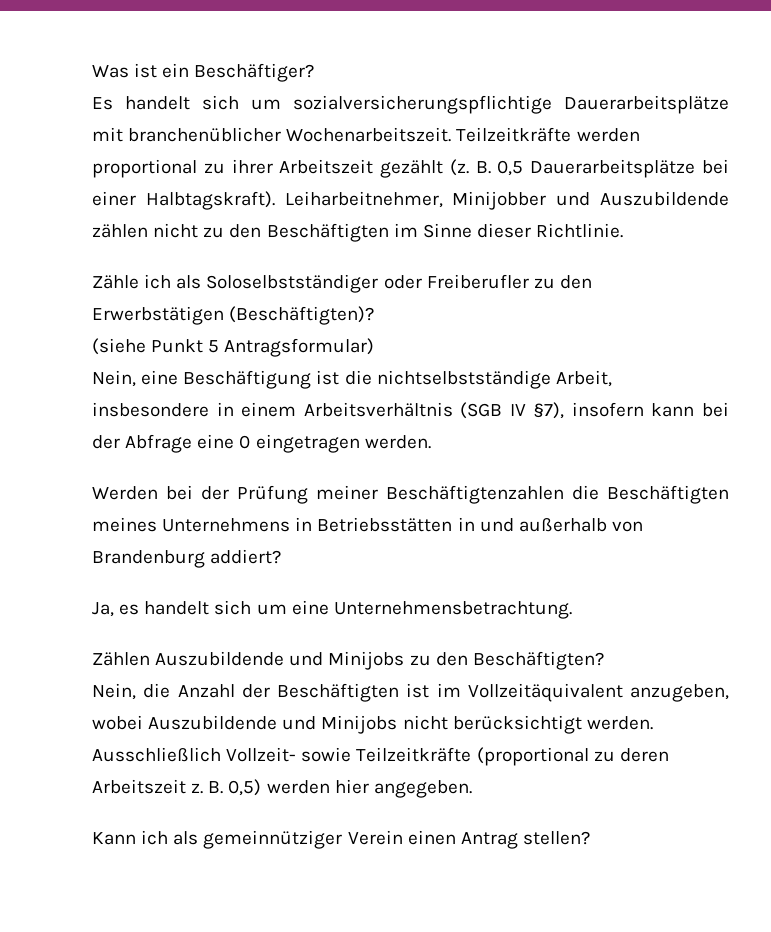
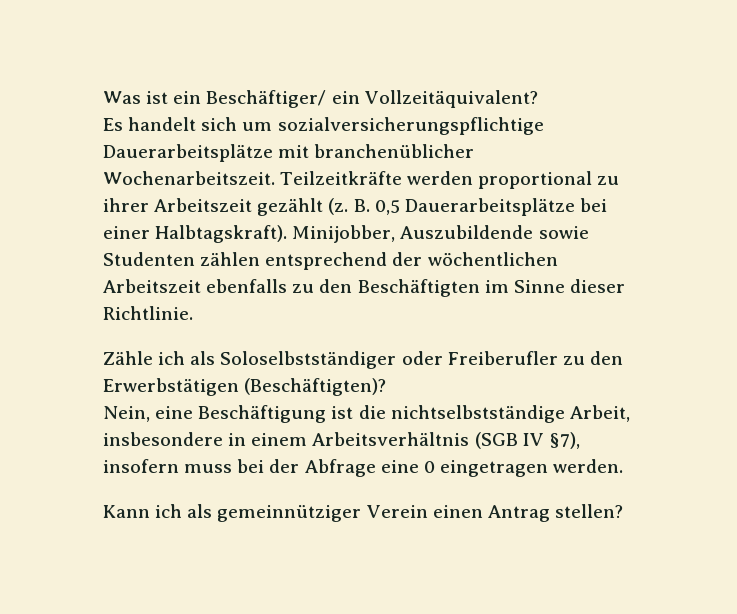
[194,63,315,82] Beschäftiger? -> [206,90,538,108] Beschäftiger/ ein Vollzeitäquivalent?
[284,191,729,210] [92,223,199,238] Leiharbeitnehmer, Minijobber und Auszubildende zählen nicht -> [292,225,589,243] [103,252,558,270] [103,279,288,293] Minijobber, Auszubildende sowie Studenten zählen entsprechend der wöchentlichen Arbeitszeit ebenfalls
[92,338,375,357] // (siehe Punkt 5 Antragsformular) -> (387, 387) none
[651,403,695,417] kann -> [184,464,233,473] muss
[92,485,729,504] [92,517,643,532] [92,549,282,568] [92,600,572,619] [92,651,604,670] [92,683,729,702] [92,715,653,734] [92,747,669,766] [92,779,472,798] // Werden bei der Prüfung meiner Beschäftigtenzahlen die Beschäftigten meines Unternehmens in Betriebsstätten in und außerhalb von Brandenburg addiert? // Ja, es handelt sich um eine Unternehmensbetrachtung. // Zählen Auszubildende und Minijobs zu den Beschäftigten? // Nein, die Anzahl der Beschäftigten ist im Vollzeitäquivalent anzugeben, wobei Auszubildende und Minijobs nicht berücksichtigt werden. Ausschließlich Vollzeit- sowie Teilzeitkräfte (proportional zu deren Arbeitszeit z. B. 0,5) werden hier angegeben. -> (624, 466) none

